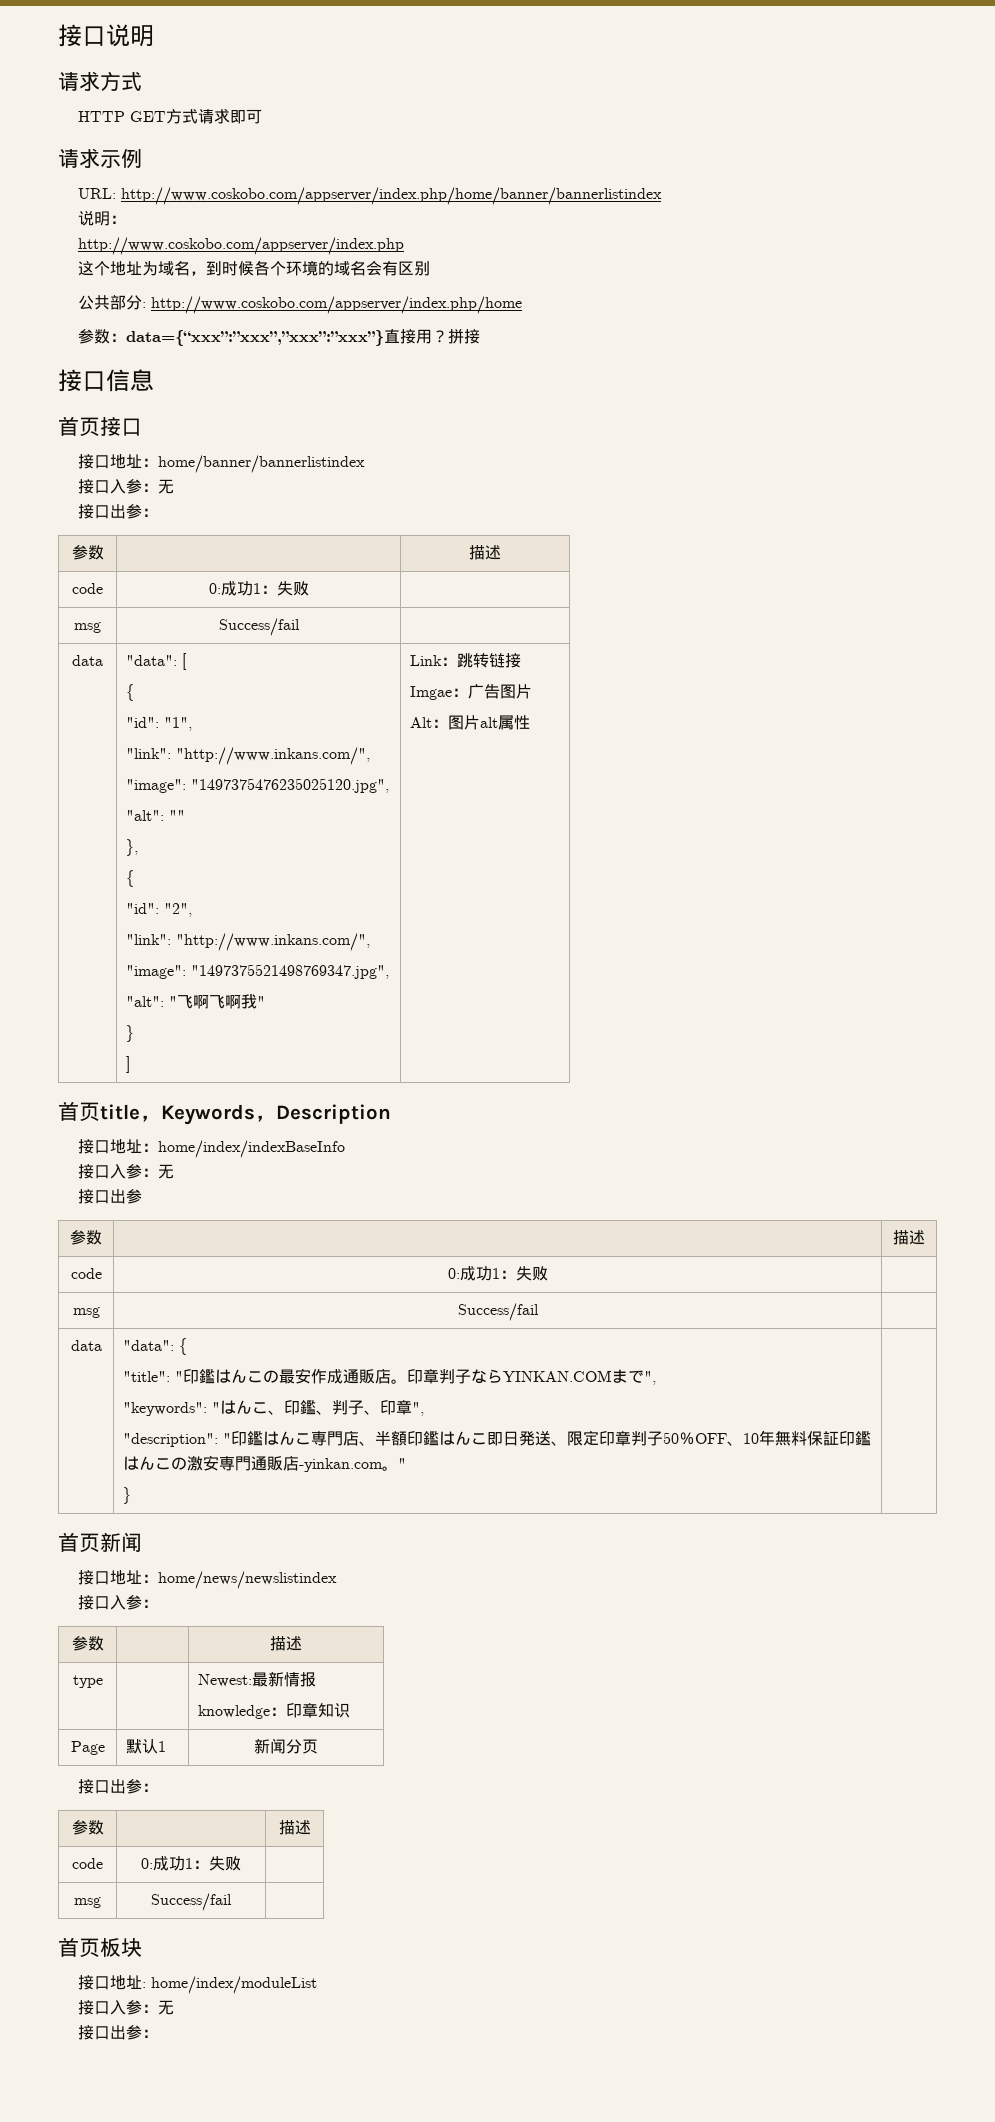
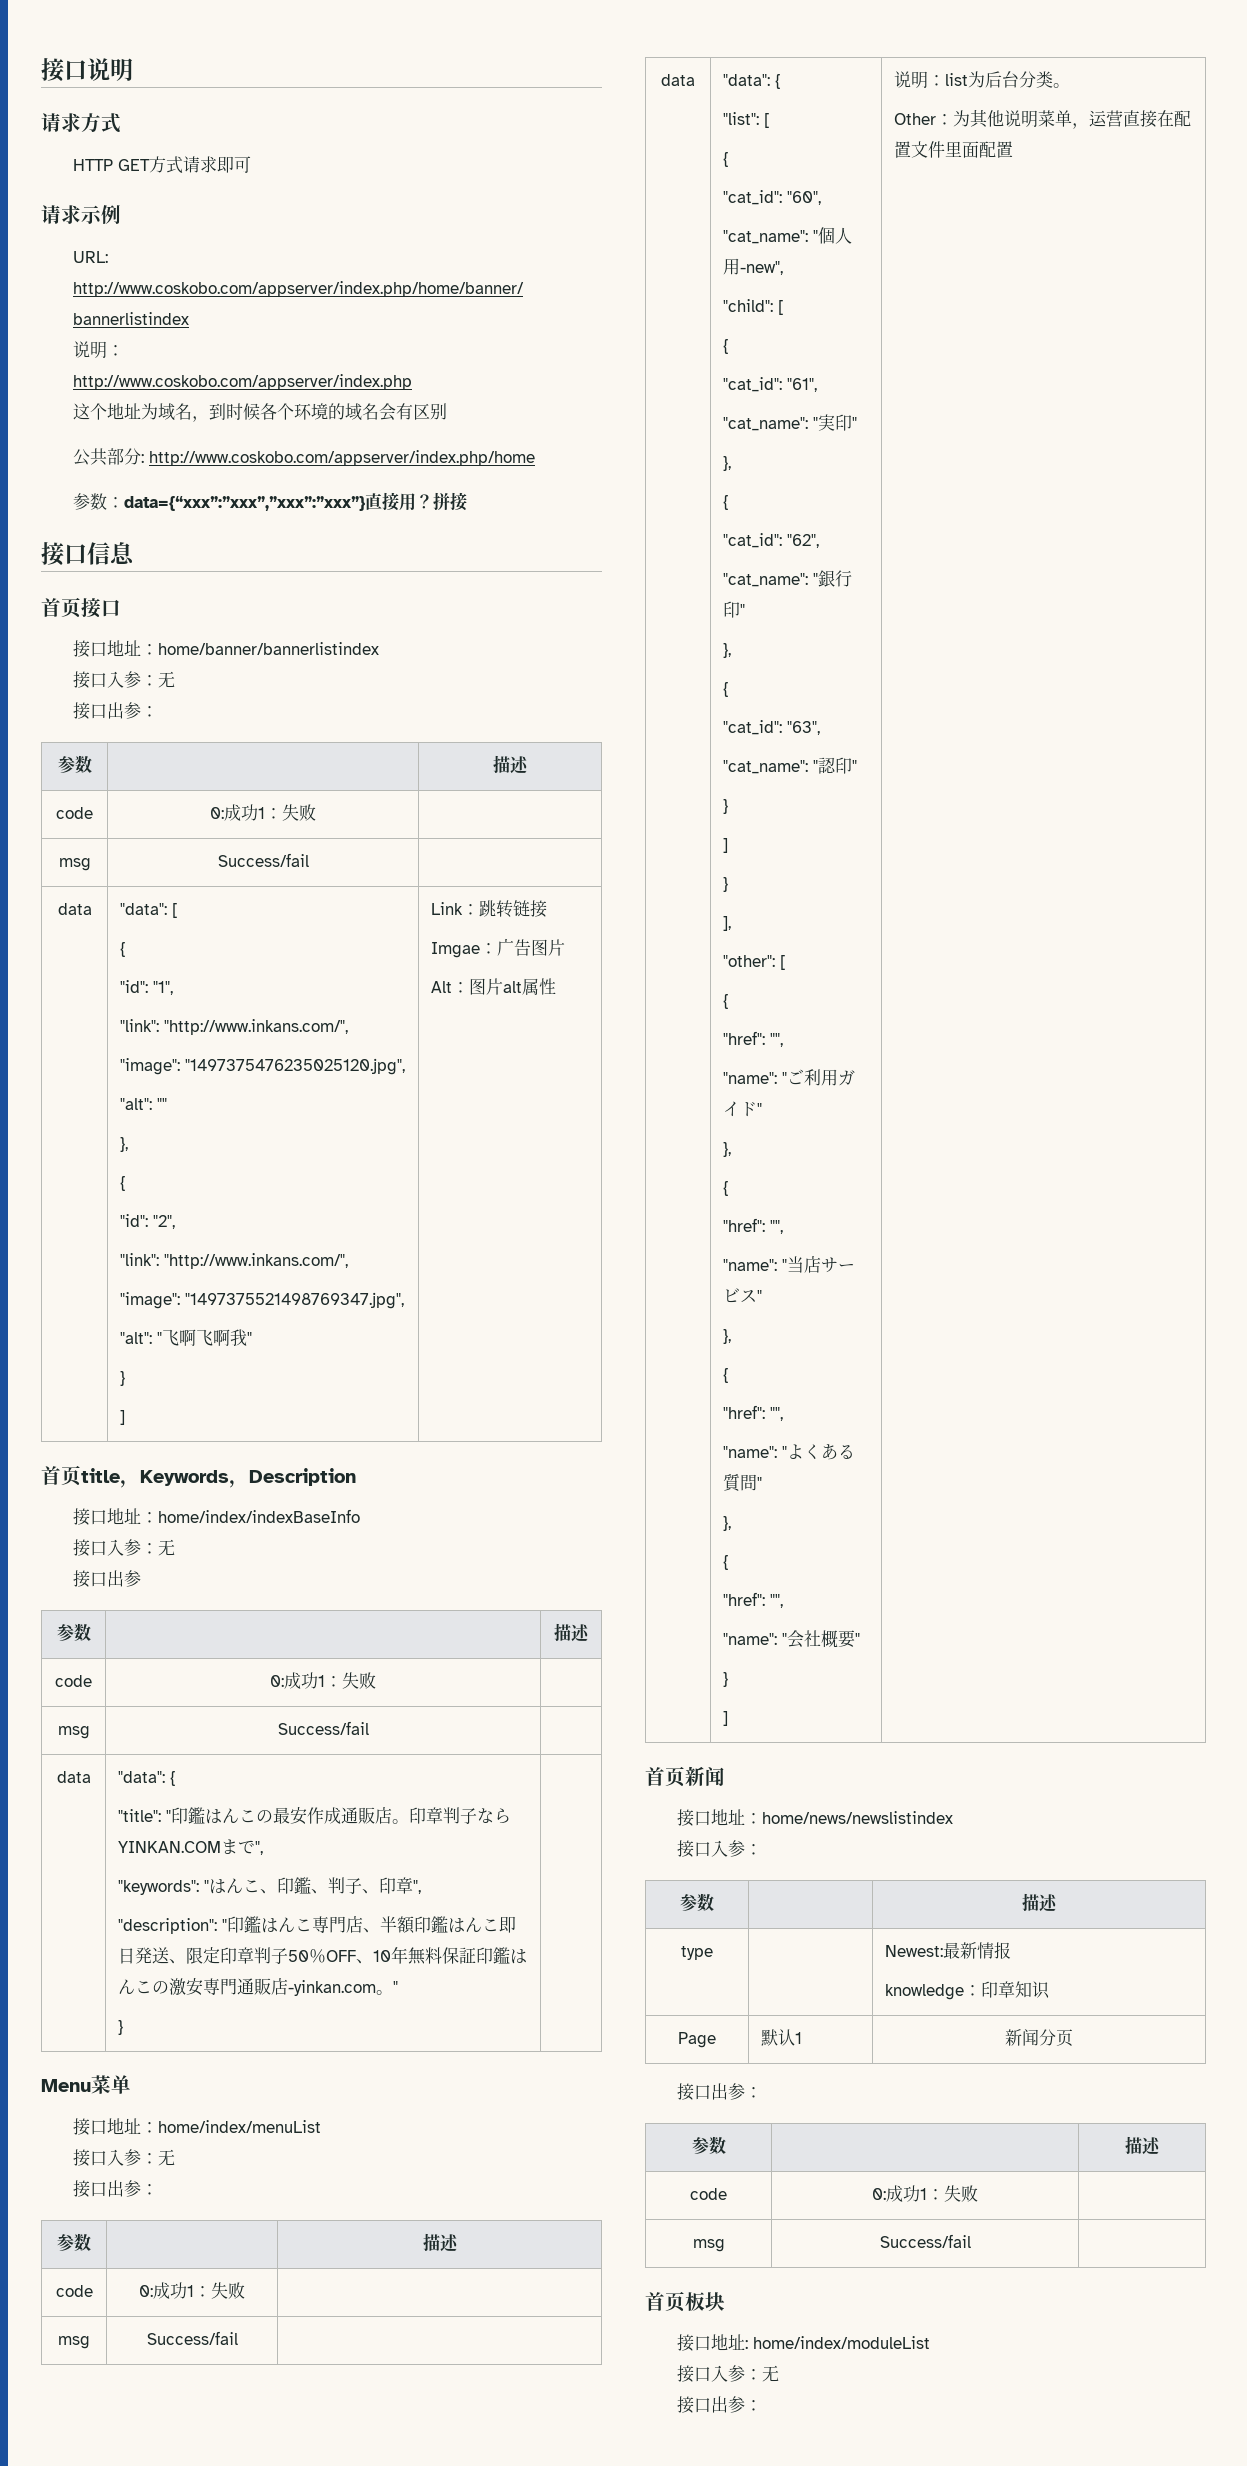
(131, 1495) none -> [41,2075,131,2094] [73,2118,322,2136] [73,2149,176,2167] [73,2180,159,2198] [57,2233,91,2252] [422,2233,459,2252] [55,2285,93,2297] [139,2282,246,2299] [58,2336,90,2349] [146,2331,238,2345] [661,74,695,86] [723,74,781,89] [723,112,770,128] [723,152,729,167] [723,190,822,205] [723,227,853,244] [723,258,784,275] [723,299,784,315] [723,339,729,354] [723,377,818,392] [723,414,858,431] [723,456,732,471] [723,495,729,510] [723,533,820,548] [723,570,853,587] [723,601,746,618] [723,643,732,658] [723,682,729,697] [723,720,821,735] [723,757,858,774] [723,799,729,814] [723,838,729,853] [723,877,729,892] [723,916,732,931] [723,955,786,970] [723,994,729,1009] [723,1031,784,1047] [723,1069,856,1086] [723,1101,763,1117] [723,1142,732,1157] [723,1181,729,1196] [723,1218,784,1234] [723,1256,856,1273] [723,1288,763,1303] [723,1329,732,1344] [723,1368,729,1383] [723,1405,784,1421] [723,1444,856,1460] [723,1474,763,1492] [723,1516,732,1531] [723,1555,729,1570] [723,1592,784,1608] [723,1630,861,1648] [723,1672,729,1687] [723,1711,729,1726] [894,71,1071,89] [894,109,1192,129] [894,141,1014,158] // Menu菜单 // 接口地址：home/index/menuList // 接口入参：无 // 接口出参： // 参数 | | 描述 // code | 0:成功1：失败 | // msg | Success/fail | // data | "data": { // "list": [ // { // "cat_id": "60", // "cat_name": "個人用-new", // "child": [ // { // "cat_id": "61", // "cat_name": "実印" // }, // { // "cat_id": "62", // "cat_name": "銀行印" // }, // { // "cat_id": "63", // "cat_name": "認印" // } // ] // } // ], // "other": [ // { // "href": "", // "name": "ご利用ガイド" // }, // { // "href": "", // "name": "当店サービス" // }, // { // "href": "", // "name": "よくある質問" // }, // { // "href": "", // "name": "会社概要" // } // ] | 说明：list为后台分类。 // Other：为其他说明菜单，运营直接在配置文件里面配置

